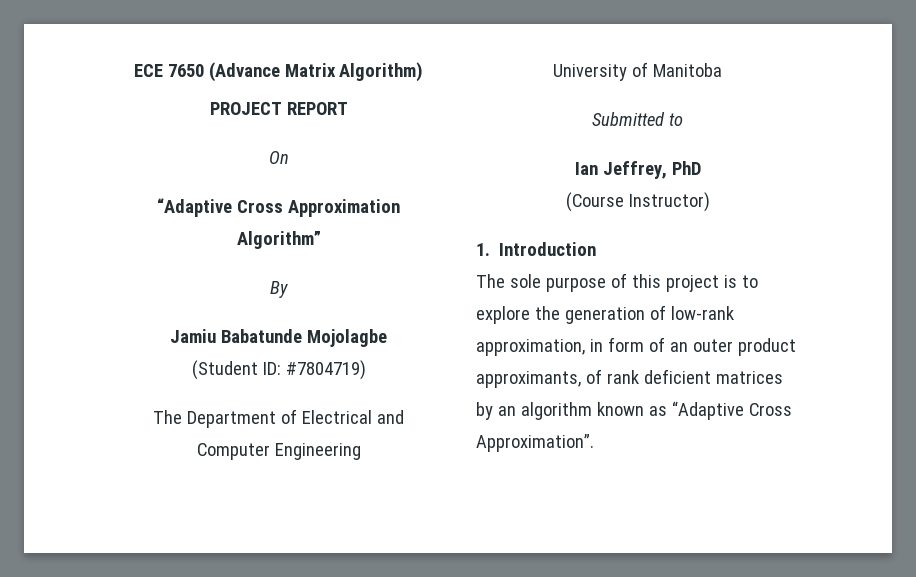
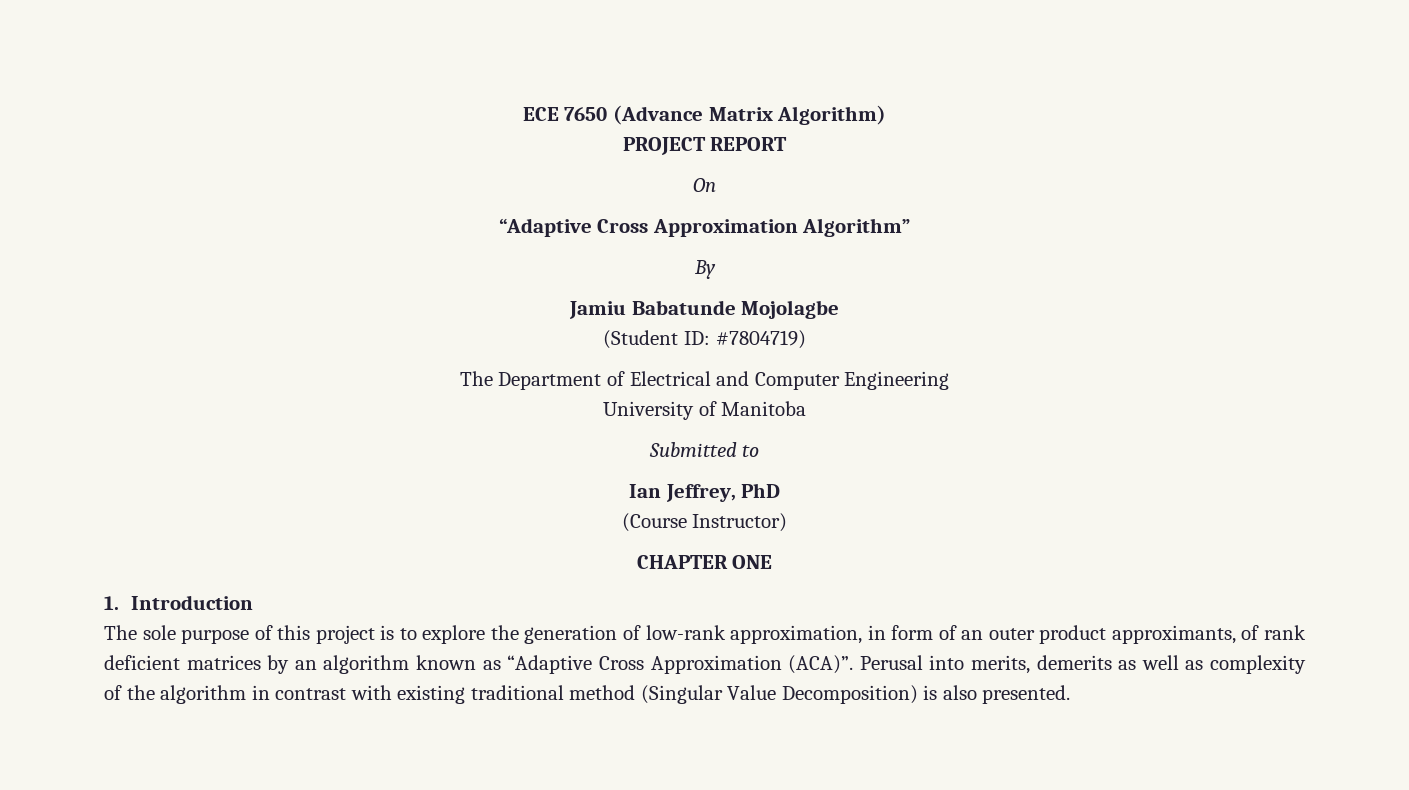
(710, 202) none -> [636,555,773,569] // CHAPTER ONE
[476,434,594,452] Approximation”. -> [650,655,1306,674] [104,685,1071,704] Approximation (ACA)”. Perusal into merits, demerits as well as complexity of the algorithm in contrast with existing traditional method (Singular Value Decomposition) is also presented.

